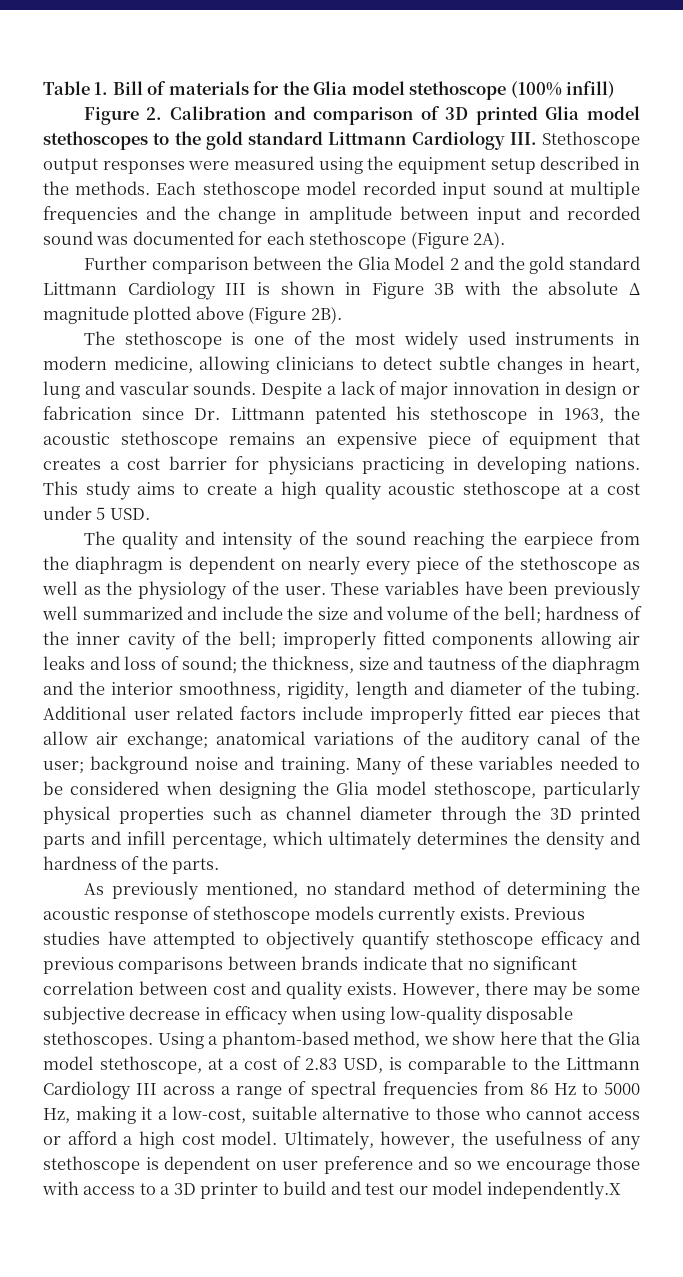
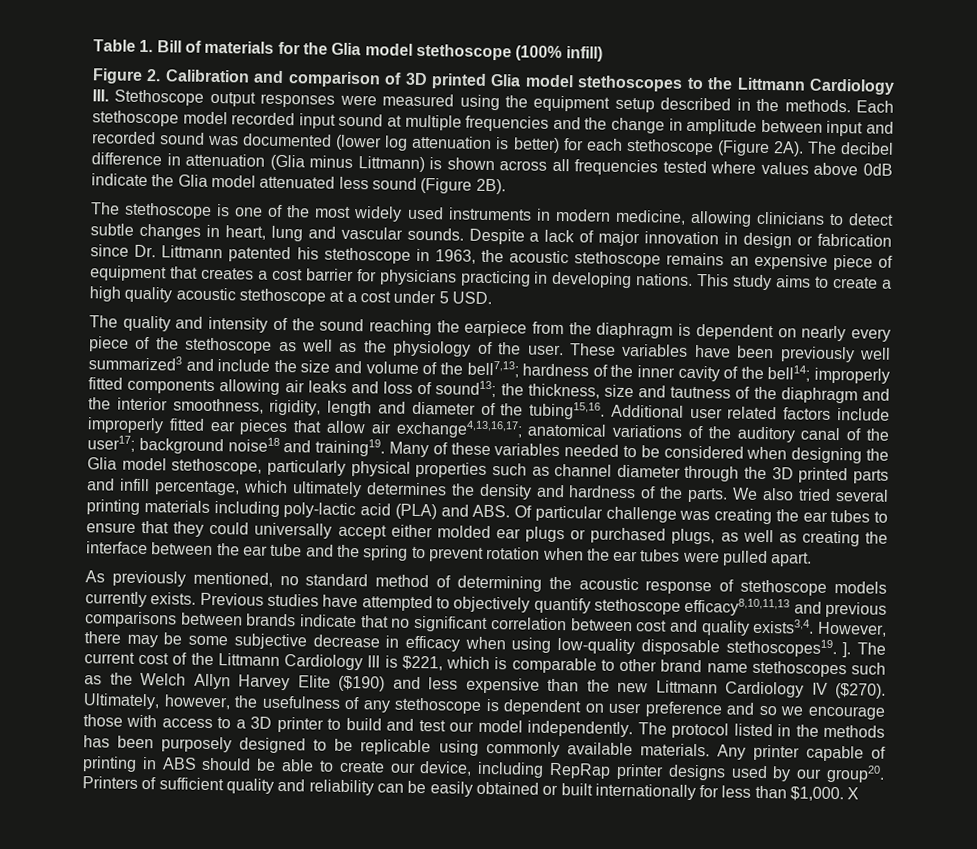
[205,131,323,150] gold standard -> (734, 83) none
(234, 238) none -> [335,134,560,153] (lower log attenuation is better)
[83,256,641,274] [43,281,640,300] [43,306,244,324] // Further comparison between the Glia Model 2 and the gold standard Littmann Cardiology III is shown in Figure 3B with the absolute Δ magnitude plotted above -> [806,141,895,155] [91,152,893,176] [91,173,417,190] The decibel difference in attenuation (Glia minus Littmann) is shown across all frequencies tested where values above 0dB indicate the Glia model attenuated less sound
[82,606,183,620] summarized -> [88,355,182,371] summarized3
[503,606,541,624] bell; -> [466,360,519,378] bell7,13;
[238,631,276,649] bell; -> [767,365,811,382] bell14;
[181,656,237,674] sound; -> [435,380,497,398] sound13;
[582,681,641,699] tubing. -> [529,401,606,420] tubing15,16.
[126,731,208,749] exchange; -> [395,419,523,439] exchange4,13,16,17;
[43,756,350,774] user; background noise and training. -> [87,435,386,457] user17; background noise18 and training19.
(220, 866) none -> [732,487,889,502] [86,499,888,525] [86,520,889,547] [86,541,813,567] We also tried several printing materials including poly-lactic acid (PLA) and ABS. Of particular challenge was creating the ear tubes to ensure that they could universally accept either molded ear plugs or purchased plugs, as well as creating the interface between the ear tube and the spring to prevent rotation when the ear tubes were pulled apart.
[540,931,604,950] efficacy -> [684,597,791,617] efficacy8,10,11,13
[347,982,397,995] exists. -> [753,618,815,634] exists3,4.
[43,1031,641,1049] [43,1056,640,1074] [43,1081,640,1100] [43,1106,640,1124] [43,1131,278,1149] stethoscopes. Using a phantom-based method, we show here that the Glia model stethoscope, at a cost of 2.83 USD, is comparable to the Littmann Cardiology III across a range of spectral frequencies from 86 Hz to 5000 Hz, making it a low-cost, suitable alternative to those who cannot access or afford a high cost model. -> [725,638,886,658] [84,652,887,678] [84,672,886,699] stethoscopes19. ]. The current cost of the Littmann Cardiology III is $221, which is comparable to other brand name stethoscopes such as the Welch Allyn Harvey Elite ($190) and less expensive than the new Littmann Cardiology IV ($270).
[487,1181,622,1200] independently.X -> [527,720,886,739] [83,735,886,762] [82,756,886,783] [82,776,860,802] independently. The protocol listed in the methods has been purposely designed to be replicable using commonly available materials. Any printer capable of printing in ABS should be able to create our device, including RepRap printer designs used by our group20. Printers of sufficient quality and reliability can be easily obtained or built internationally for less than $1,000. X

